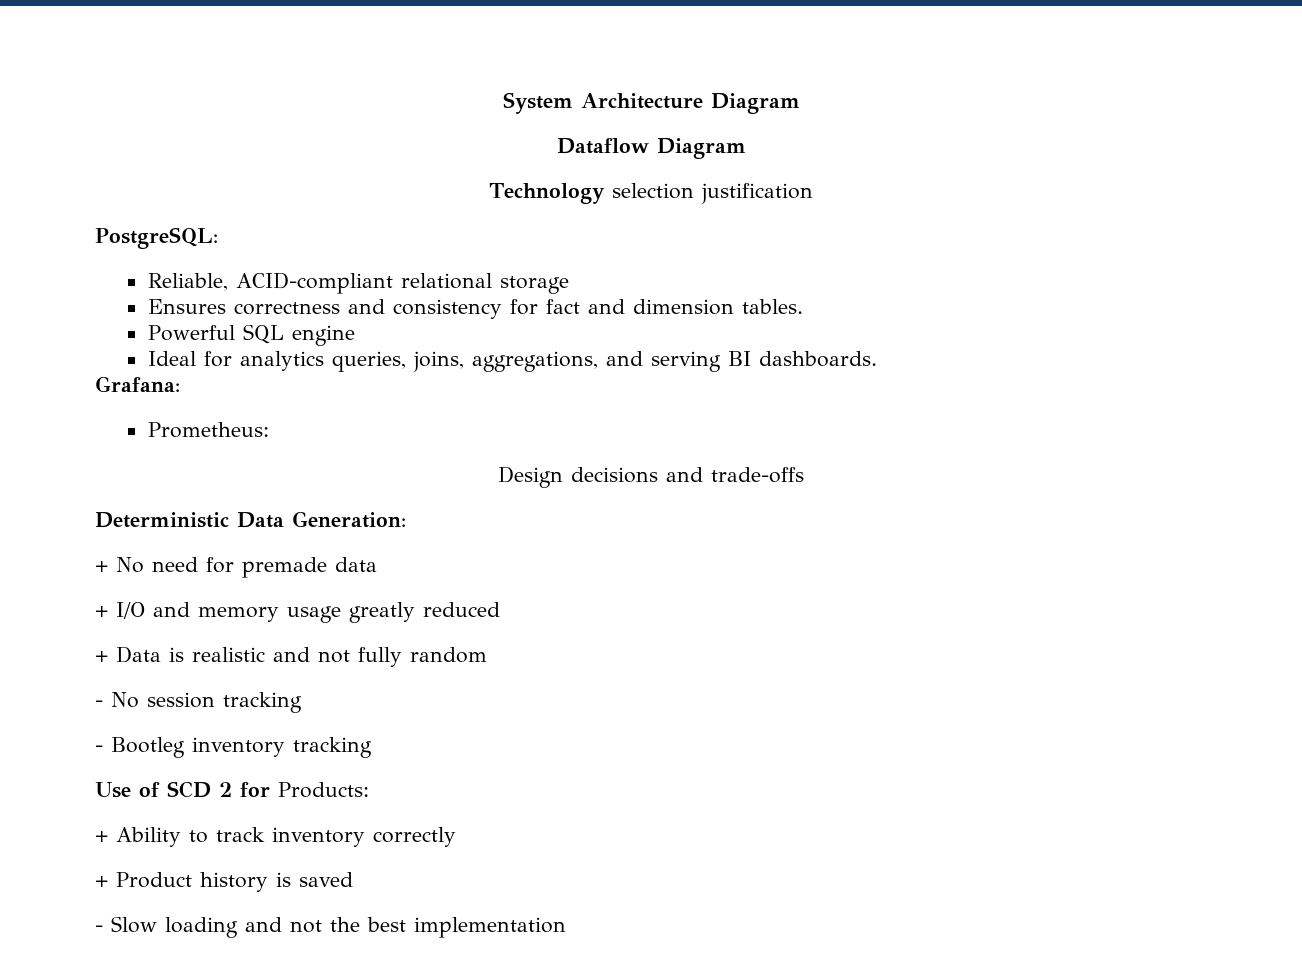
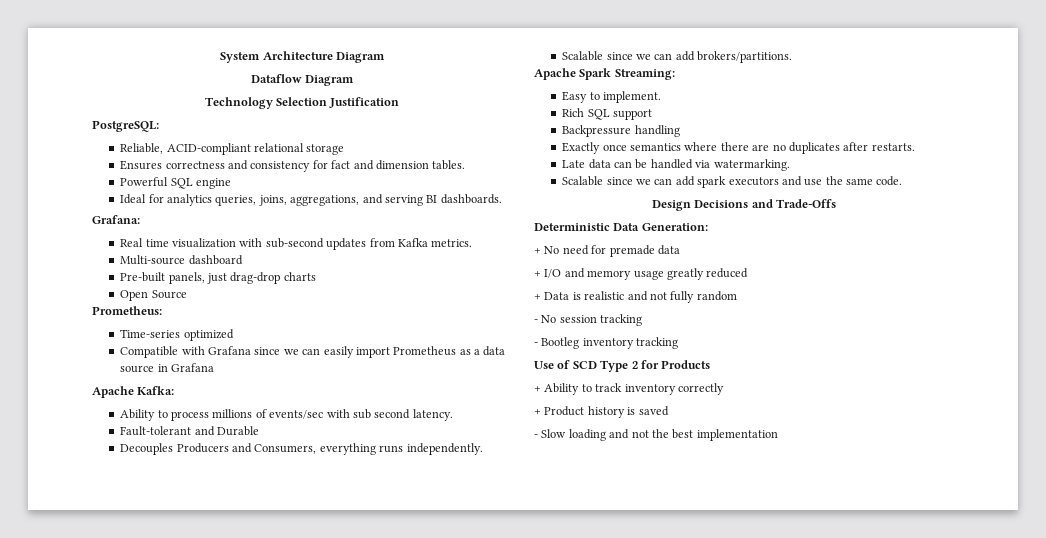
[611,183,813,204] selection justification -> [276,97,400,108] Selection Justification
[147,422,269,438] [498,466,804,488] Prometheus: // Design decisions and trade-offs -> [120,238,473,250] [120,255,243,265] [120,272,316,284] [120,290,187,301] [92,306,162,315] [120,329,234,341] [120,346,506,358] [120,363,215,373] [92,386,175,398] [120,409,453,421] [120,426,260,436] [120,443,483,455] [562,51,793,63] [534,68,675,80] [562,91,662,103] [562,108,653,120] [562,125,680,137] [562,142,915,154] [562,159,790,171] [562,176,903,188] [651,199,837,211] Real time visualization with sub-second updates from Kafka metrics. // Multi-source dashboard // Pre-built panels, just drag-drop charts // Open Source // Prometheus: // Time-series optimized // Compatible with Grafana since we can easily import Prometheus as a data source in Grafana // Apache Kafka: // Ability to process millions of events/sec with sub second latency. // Fault-tolerant and Durable // Decouples Producers and Consumers, everything runs independently. // Scalable since we can add brokers/partitions. // Apache Spark Streaming: // Easy to implement. // Rich SQL support // Backpressure handling // Exactly once semantics where there are no duplicates after restarts. // Late data can be handled via watermarking. // Scalable since we can add spark executors and use the same code. // Design Decisions and Trade-Offs
(211, 789) none -> [600,360,629,372] Type
[278,782,369,798] Products: -> [661,360,711,369] Products

